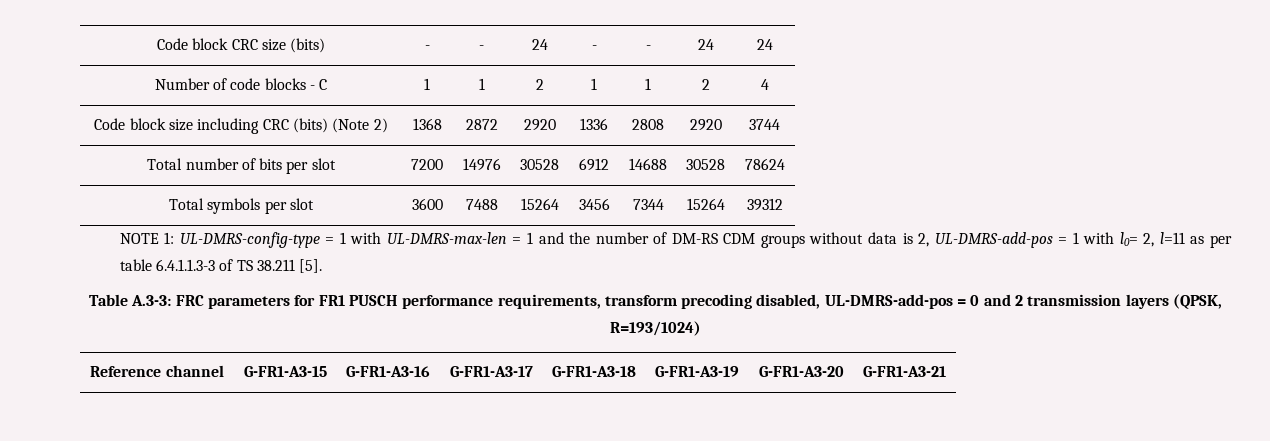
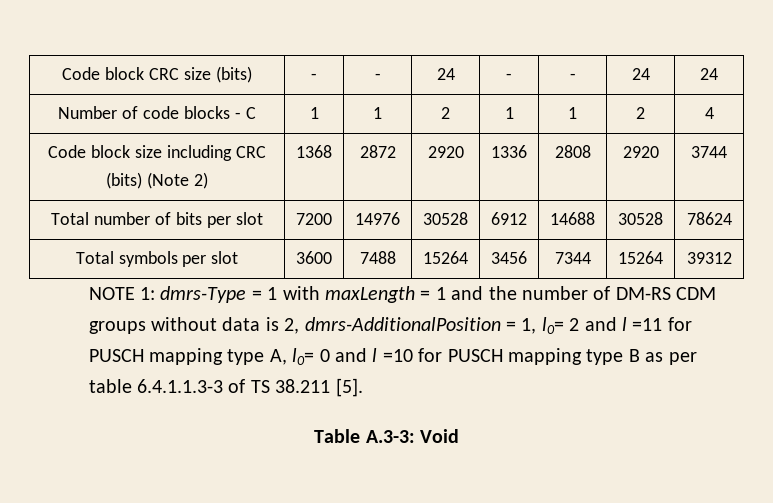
[179,232,507,248] UL-DMRS-config-type = 1 with UL-DMRS-max-len -> [160,286,416,303] dmrs-Type = 1 with maxLength
[934,232,1185,248] UL-DMRS-add-pos = 1 with l0= 2, l=11 -> [304,317,692,334] [88,348,640,365] dmrs-AdditionalPosition = 1, l0= 2 and l =11 for PUSCH mapping type A, l0= 0 and l =10 for PUSCH mapping type B
[175,294,1223,309] [610,321,701,336] [90,365,224,377] [243,366,327,377] [346,366,430,377] [449,366,533,377] [552,366,636,377] [655,366,739,377] [758,366,844,377] [863,366,946,377] FRC parameters for FR1 PUSCH performance requirements, transform precoding disabled, UL-DMRS-add-pos = 0 and 2 transmission layers (QPSK, R=193/1024) // Reference channel | G-FR1-A3-15 | G-FR1-A3-16 | G-FR1-A3-17 | G-FR1-A3-18 | G-FR1-A3-19 | G-FR1-A3-20 | G-FR1-A3-21 -> [419,429,459,443] Void

